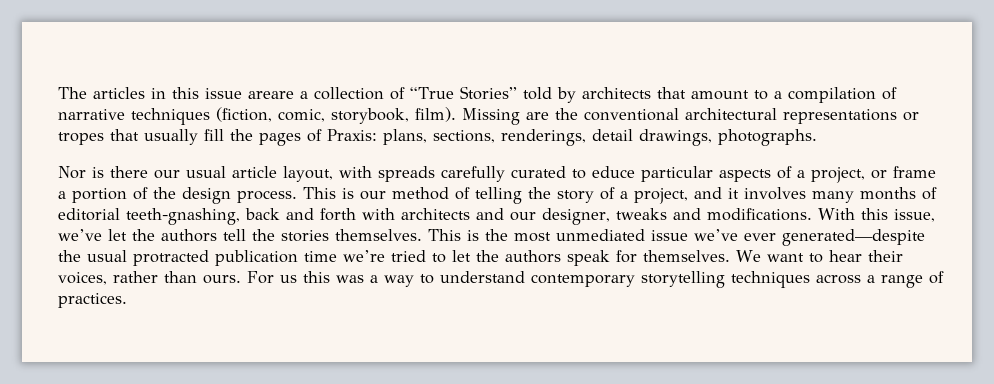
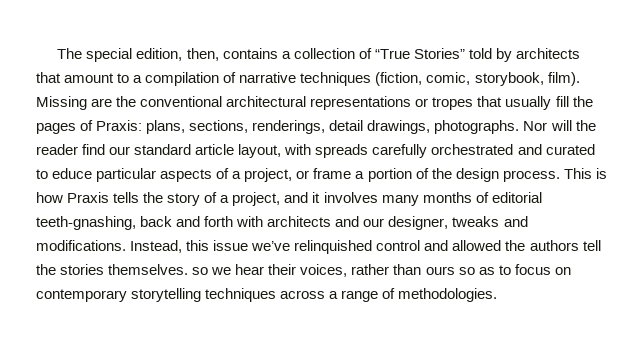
[93,87,294,99] articles in this issue areare -> [86,48,278,62] special edition, then, contains
[58,166,226,179] // Nor is there our usual -> [523,120,596,131] [36,144,192,155] Nor will the reader find our standard
(505, 174) none -> [431,144,542,155] orchestrated and
[360,187,522,204] our method of telling -> [36,192,140,203] how Praxis tells
[818,208,935,222] [58,229,127,241] With this issue, we’ve let -> [130,240,502,254] Instead, this issue we’ve relinquished control and allowed
[428,229,925,246] [58,250,823,266] This is the most unmediated issue we’ve ever generated—despite the usual protracted publication time we’re tried to let the authors speak for themselves. We want to -> [192,267,232,275] so we
[203,271,525,287] ours. For us this was a way to understand -> [425,264,571,275] ours so as to focus on
[58,293,127,308] practices. -> [398,288,498,302] methodologies.

